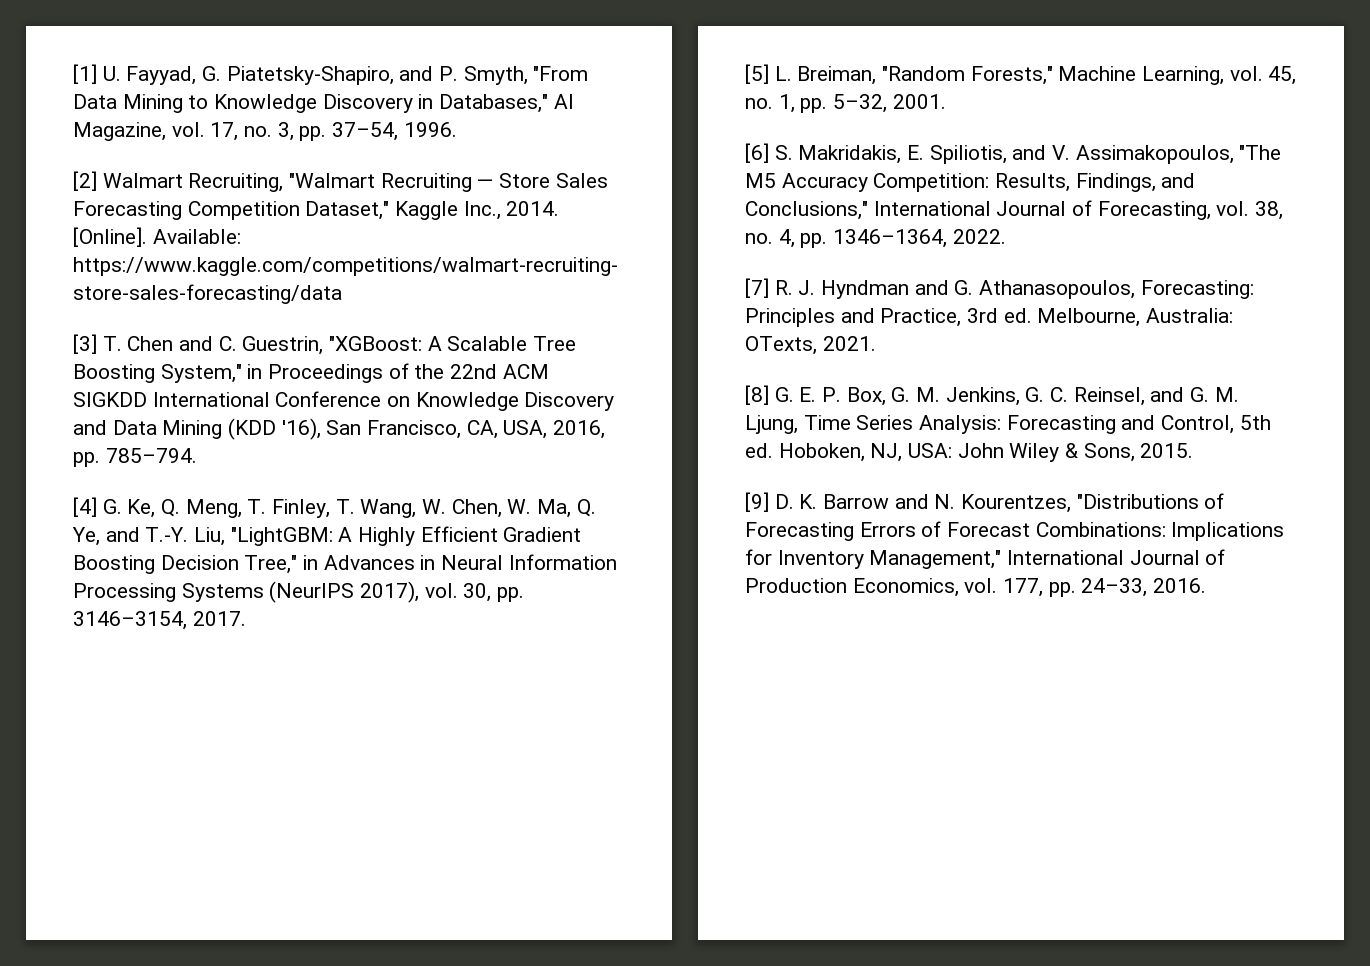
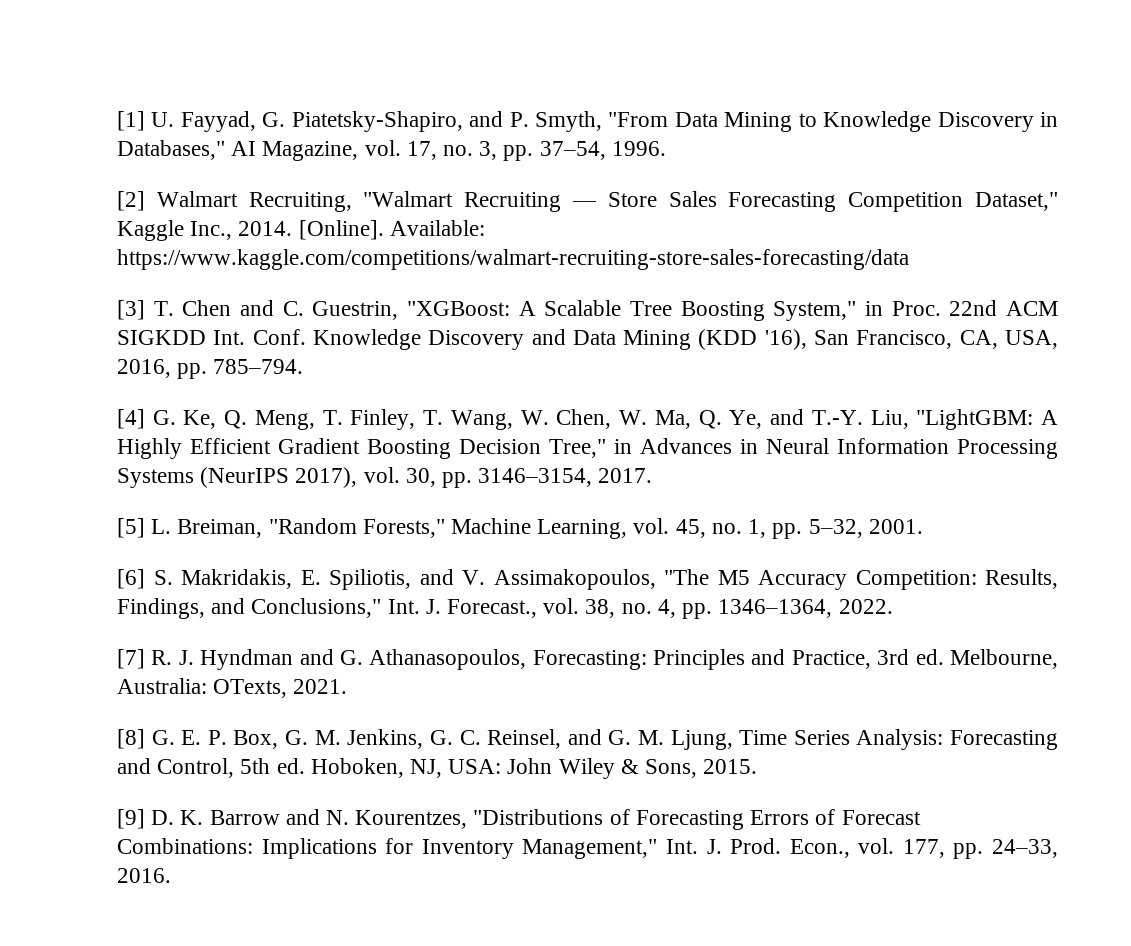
[268,363,549,383] [73,391,411,407] Proceedings of the 22nd ACM SIGKDD International Conference on -> [891,300,1058,316] [117,329,306,345] Proc. 22nd ACM SIGKDD Int. Conf.
[873,200,1211,220] International Journal of Forecasting, -> [387,599,538,618] Int. J. Forecast.,
[1007,549,1226,565] [745,578,959,597] International Journal of Production Economics, -> [665,838,850,858] Int. J. Prod. Econ.,

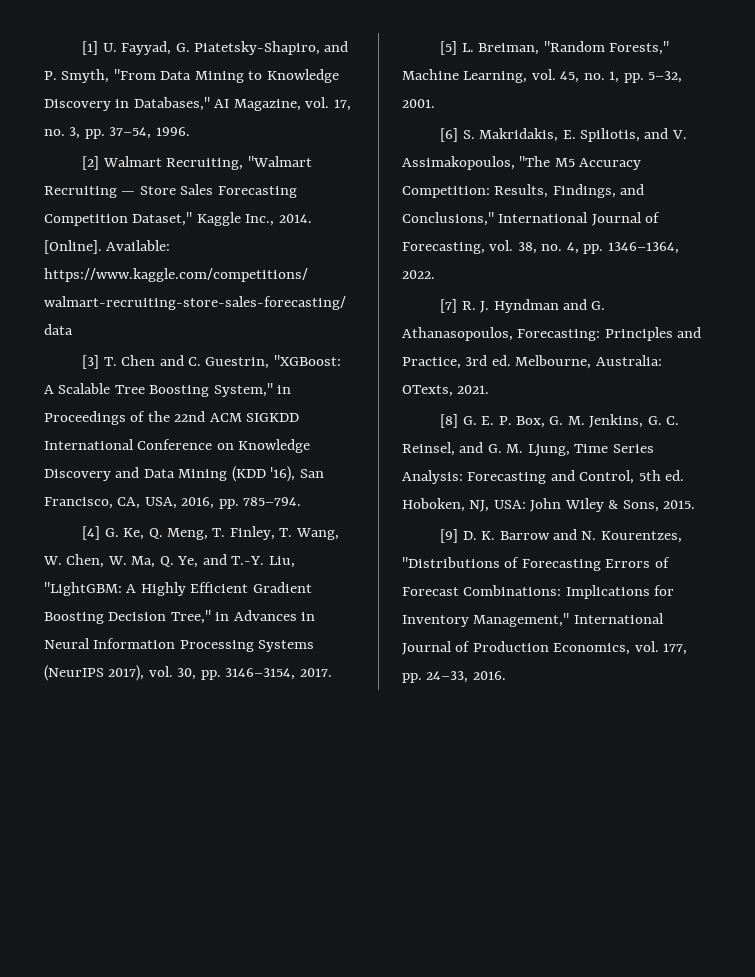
[891,300,1058,316] [117,329,306,345] Proc. 22nd ACM SIGKDD Int. Conf. -> [44,411,300,425] [44,439,234,450] Proceedings of the 22nd ACM SIGKDD International Conference on
[387,599,538,618] Int. J. Forecast., -> [498,212,661,226] [402,242,485,254] International Journal of Forecasting,
[665,838,850,858] Int. J. Prod. Econ., -> [573,613,664,624] [402,641,631,655] International Journal of Production Economics,

